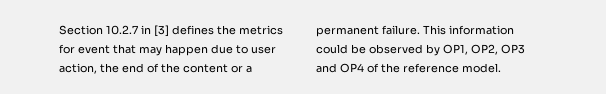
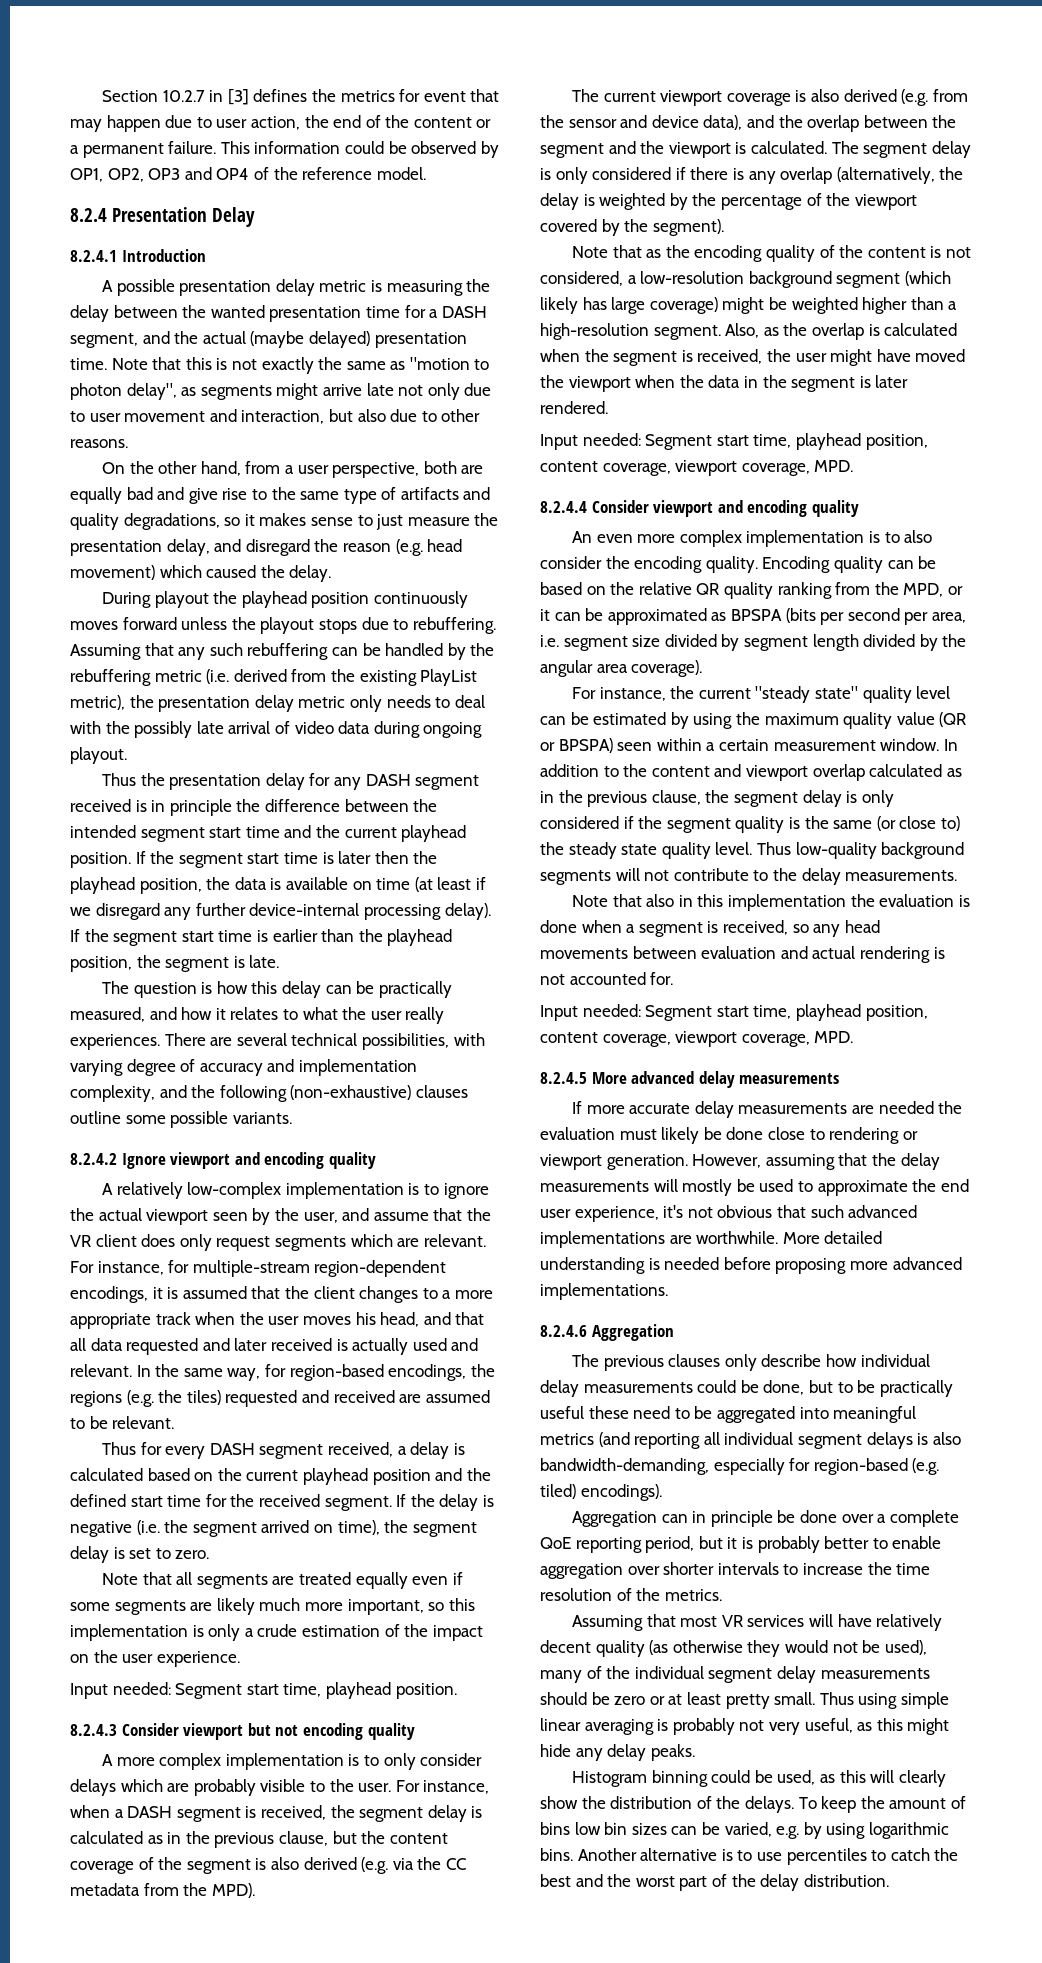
(501, 68) none -> [70,207,256,227] [70,249,206,262] [102,279,491,296] [70,305,487,322] [70,331,467,348] [70,357,490,374] [70,383,492,400] [70,409,481,424] [70,439,128,448] [102,461,484,478] [70,487,491,504] [70,513,499,530] [70,539,463,556] [70,565,332,582] [102,591,469,608] [70,617,496,634] [70,643,495,660] [70,669,478,686] [70,695,485,712] [70,721,483,738] [70,747,127,764] [102,773,480,790] [70,799,438,816] [70,825,467,842] [70,851,438,868] [70,877,486,894] [70,903,491,920] [70,929,453,946] [70,955,280,972] [102,981,452,998] [70,1007,445,1024] [70,1033,485,1050] [70,1059,417,1076] [70,1085,468,1102] [70,1111,292,1128] [70,1152,376,1169] [102,1182,489,1199] [70,1208,491,1225] [70,1234,486,1251] [70,1260,447,1277] [70,1286,493,1303] [70,1312,485,1329] [70,1338,479,1355] [70,1364,495,1381] [70,1390,490,1407] [70,1416,175,1429] [102,1442,465,1459] [70,1468,491,1485] [70,1494,494,1511] [70,1520,477,1537] [70,1546,210,1563] [102,1572,463,1589] [70,1598,475,1615] [70,1624,483,1641] [70,1650,240,1667] [70,1682,457,1699] [70,1723,415,1740] [102,1753,483,1770] [70,1779,490,1796] [70,1805,483,1822] [70,1831,448,1848] [70,1857,466,1874] [70,1883,255,1898] [572,89,968,106] [540,115,957,132] [540,141,971,158] [540,167,964,184] [540,193,917,210] [540,219,724,236] [572,245,972,262] [540,271,951,288] [540,297,958,314] [540,323,958,340] [540,349,966,366] [540,375,909,392] [540,401,608,414] [540,433,928,450] [540,460,854,476] [540,500,859,517] [572,530,933,547] [540,556,937,573] [540,582,963,599] [540,608,966,625] [540,634,967,651] [540,660,703,677] [572,686,951,703] [540,712,967,729] [540,738,958,753] [540,764,962,781] [540,790,894,807] [540,816,960,833] [540,842,965,859] [540,868,958,885] [572,894,970,911] [540,920,880,937] [540,946,945,963] [540,972,674,985] [540,1004,928,1021] [540,1031,854,1047] [540,1071,840,1088] [572,1101,963,1118] [540,1127,918,1144] [540,1153,940,1170] [540,1179,969,1196] [540,1205,918,1222] [540,1231,883,1248] [540,1257,962,1274] [540,1283,668,1300] [540,1324,674,1341] [572,1354,930,1371] [540,1380,953,1397] [540,1406,917,1423] [540,1432,961,1449] [540,1458,940,1475] [540,1484,662,1501] [572,1510,959,1527] [540,1536,942,1553] [540,1562,931,1579] [540,1588,722,1601] [572,1614,943,1631] [540,1640,927,1657] [540,1666,930,1683] [540,1692,949,1709] [540,1718,950,1735] [540,1744,695,1761] [572,1770,946,1787] [540,1796,966,1813] [540,1822,949,1839] [540,1848,959,1865] [540,1874,889,1891] // 8.2.4 Presentation Delay // 8.2.4.1 Introduction // A possible presentation delay metric is measuring the delay between the wanted presentation time for a DASH segment, and the actual (maybe delayed) presentation time. Note that this is not exactly the same as "motion to photon delay", as segments might arrive late not only due to user movement and interaction, but also due to other reasons. // On the other hand, from a user perspective, both are equally bad and give rise to the same type of artifacts and quality degradations, so it makes sense to just measure the presentation delay, and disregard the reason (e.g. head movement) which caused the delay. // During playout the playhead position continuously moves forward unless the playout stops due to rebuffering. Assuming that any such rebuffering can be handled by the rebuffering metric (i.e. derived from the existing PlayList metric), the presentation delay metric only needs to deal with the possibly late arrival of video data during ongoing playout. // Thus the presentation delay for any DASH segment received is in principle the difference between the intended segment start time and the current playhead position. If the segment start time is later then the playhead position, the data is available on time (at least if we disregard any further device-internal processing delay). If the segment start time is earlier than the playhead position, the segment is late. // The question is how this delay can be practically measured, and how it relates to what the user really experiences. There are several technical possibilities, with varying degree of accuracy and implementation complexity, and the following (non-exhaustive) clauses outline some possible variants. // 8.2.4.2 Ignore viewport and encoding quality // A relatively low-complex implementation is to ignore the actual viewport seen by the user, and assume that the VR client does only request segments which are relevant. For instance, for multiple-stream region-dependent encodings, it is assumed that the client changes to a more appropriate track when the user moves his head, and that all data requested and later received is actually used and relevant. In the same way, for region-based encodings, the regions (e.g. the tiles) requested and received are assumed to be relevant. // Thus for every DASH segment received, a delay is calculated based on the current playhead position and the defined start time for the received segment. If the delay is negative (i.e. the segment arrived on time), the segment delay is set to zero. // Note that all segments are treated equally even if some segments are likely much more important, so this implementation is only a crude estimation of the impact on the user experience. // Input needed: Segment start time, playhead position. // 8.2.4.3 Consider viewport but not encoding quality // A more complex implementation is to only consider delays which are probably visible to the user. For instance, when a DASH segment is received, the segment delay is calculated as in the previous clause, but the content coverage of the segment is also derived (e.g. via the CC metadata from the MPD). // The current viewport coverage is also derived (e.g. from the sensor and device data), and the overlap between the segment and the viewport is calculated. The segment delay is only considered if there is any overlap (alternatively, the delay is weighted by the percentage of the viewport covered by the segment). // Note that as the encoding quality of the content is not considered, a low-resolution background segment (which likely has large coverage) might be weighted higher than a high-resolution segment. Also, as the overlap is calculated when the segment is received, the user might have moved the viewport when the data in the segment is later rendered. // Input needed: Segment start time, playhead position, content coverage, viewport coverage, MPD. // 8.2.4.4 Consider viewport and encoding quality // An even more complex implementation is to also consider the encoding quality. Encoding quality can be based on the relative QR quality ranking from the MPD, or it can be approximated as BPSPA (bits per second per area, i.e. segment size divided by segment length divided by the angular area coverage). // For instance, the current "steady state" quality level can be estimated by using the maximum quality value (QR or BPSPA) seen within a certain measurement window. In addition to the content and viewport overlap calculated as in the previous clause, the segment delay is only considered if the segment quality is the same (or close to) the steady state quality level. Thus low-quality background segments will not contribute to the delay measurements. // Note that also in this implementation the evaluation is done when a segment is received, so any head movements between evaluation and actual rendering is not accounted for. // Input needed: Segment start time, playhead position, content coverage, viewport coverage, MPD. // 8.2.4.5 More advanced delay measurements // If more accurate delay measurements are needed the evaluation must likely be done close to rendering or viewport generation. However, assuming that the delay measurements will mostly be used to approximate the end user experience, it's not obvious that such advanced implementations are worthwhile. More detailed understanding is needed before proposing more advanced implementations. // 8.2.4.6 Aggregation // The previous clauses only describe how individual delay measurements could be done, but to be practically useful these need to be aggregated into meaningful metrics (and reporting all individual segment delays is also bandwidth-demanding, especially for region-based (e.g. tiled) encodings). // Aggregation can in principle be done over a complete QoE reporting period, but it is probably better to enable aggregation over shorter intervals to increase the time resolution of the metrics. // Assuming that most VR services will have relatively decent quality (as otherwise they would not be used), many of the individual segment delay measurements should be zero or at least pretty small. Thus using simple linear averaging is probably not very useful, as this might hide any delay peaks. // Histogram binning could be used, as this will clearly show the distribution of the delays. To keep the amount of bins low bin sizes can be varied, e.g. by using logarithmic bins. Another alternative is to use percentiles to catch the best and the worst part of the delay distribution.

